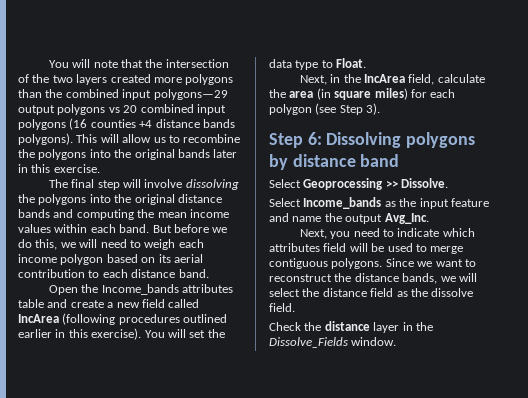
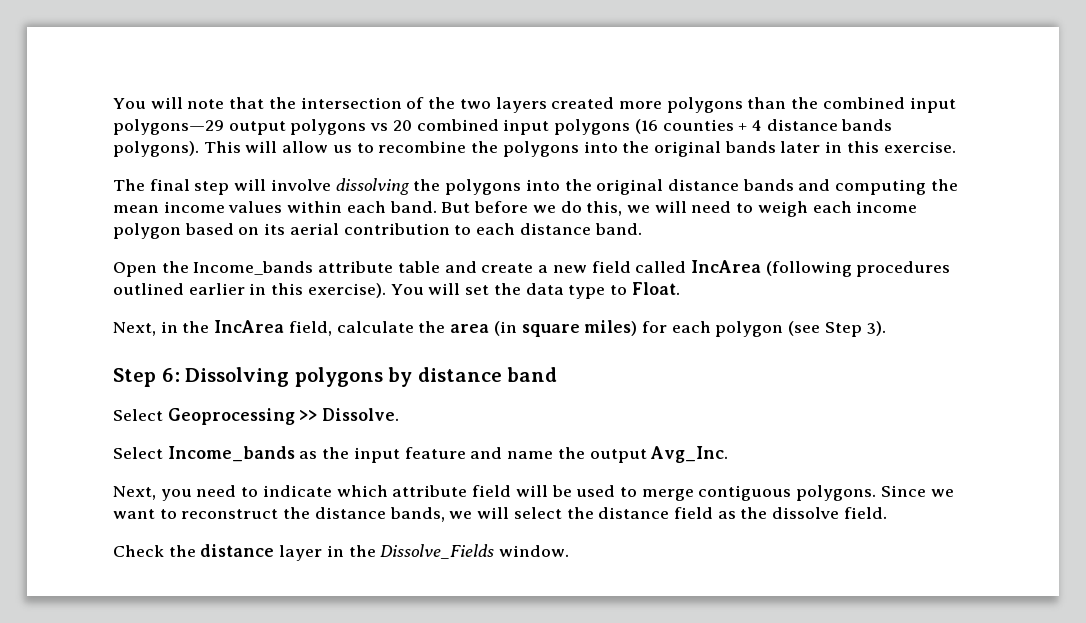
[139,120,153,128] +4 -> [738,120,762,131] + 4
[181,284,233,293] attributes -> [318,261,394,273] attribute
[269,243,320,252] attributes -> [392,485,468,497] attribute

